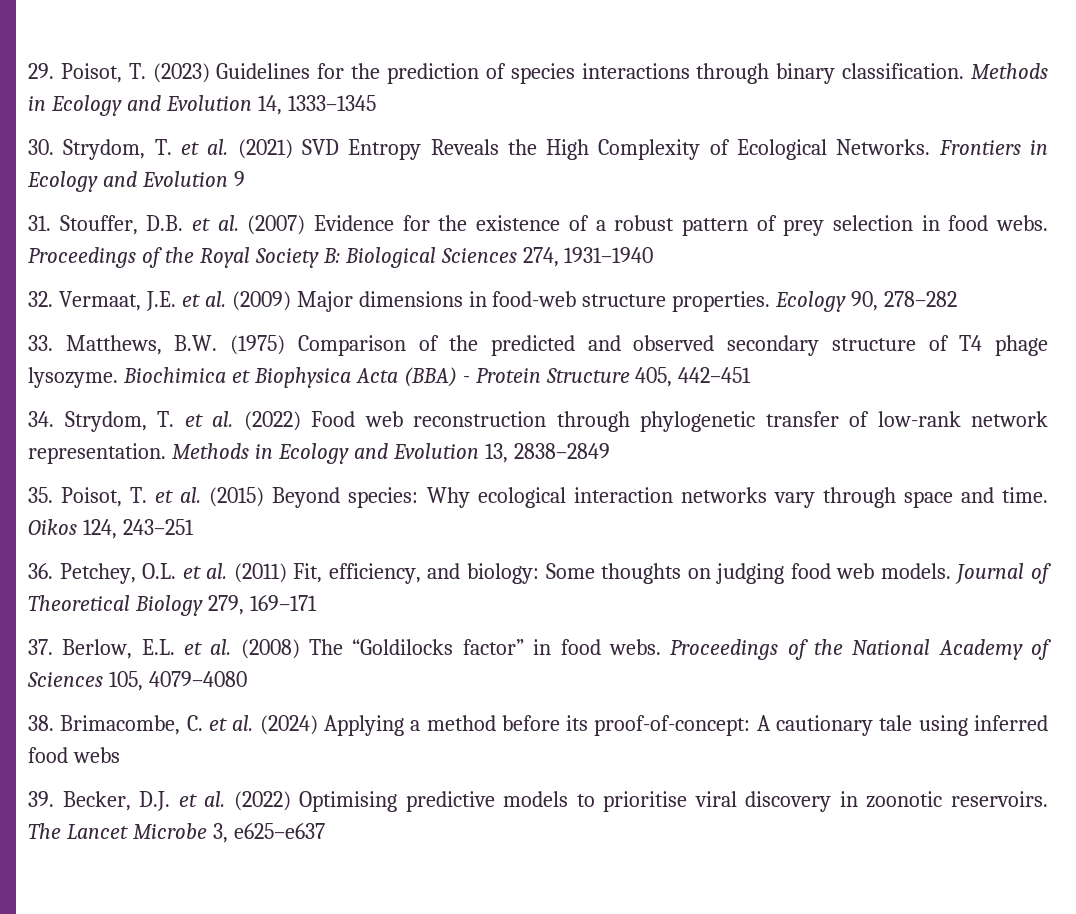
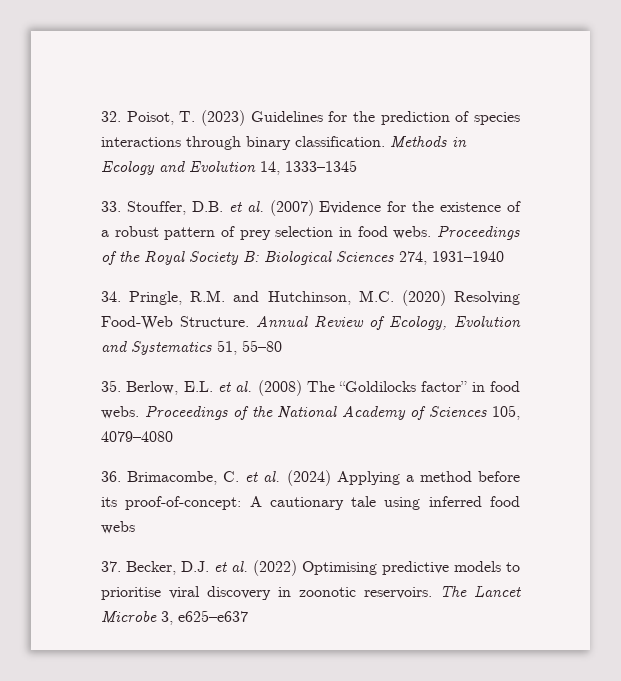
[28,63,54,79] 29. -> [101,111,121,122] 32.
[28,139,1048,160] [27,171,245,192] [28,215,51,231] 30. Strydom, T. et al. (2021) SVD Entropy Reveals the High Complexity of Ecological Networks. Frontiers in Ecology and Evolution 9 // 31. -> [101,201,121,212] 33.
[28,291,958,312] [28,335,1048,356] [28,367,752,388] [28,411,1048,432] [28,443,610,464] [28,487,1048,508] [28,519,194,539] [28,563,1051,584] [28,595,317,616] [28,639,53,655] 32. Vermaat, J.E. et al. (2009) Major dimensions in food-web structure properties. Ecology 90, 278–282 // 33. Matthews, B.W. (1975) Comparison of the predicted and observed secondary structure of T4 phage lysozyme. Biochimica et Biophysica Acta (BBA) - Protein Structure 405, 442–451 // 34. Strydom, T. et al. (2022) Food web reconstruction through phylogenetic transfer of low-rank network representation. Methods in Ecology and Evolution 13, 2838–2849 // 35. Poisot, T. et al. (2015) Beyond species: Why ecological interaction networks vary through space and time. Oikos 124, 243–251 // 36. Petchey, O.L. et al. (2011) Fit, efficiency, and biology: Some thoughts on judging food web models. Journal of Theoretical Biology 279, 169–171 // 37. -> [101,290,520,306] [101,315,521,330] [101,340,282,355] [101,380,121,392] 34. Pringle, R.M. and Hutchinson, M.C. (2020) Resolving Food-Web Structure. Annual Review of Ecology, Evolution and Systematics 51, 55–80 // 35.
[28,715,54,731] 38. -> [101,471,121,482] 36.
[28,791,54,807] 39. -> [101,561,121,572] 37.

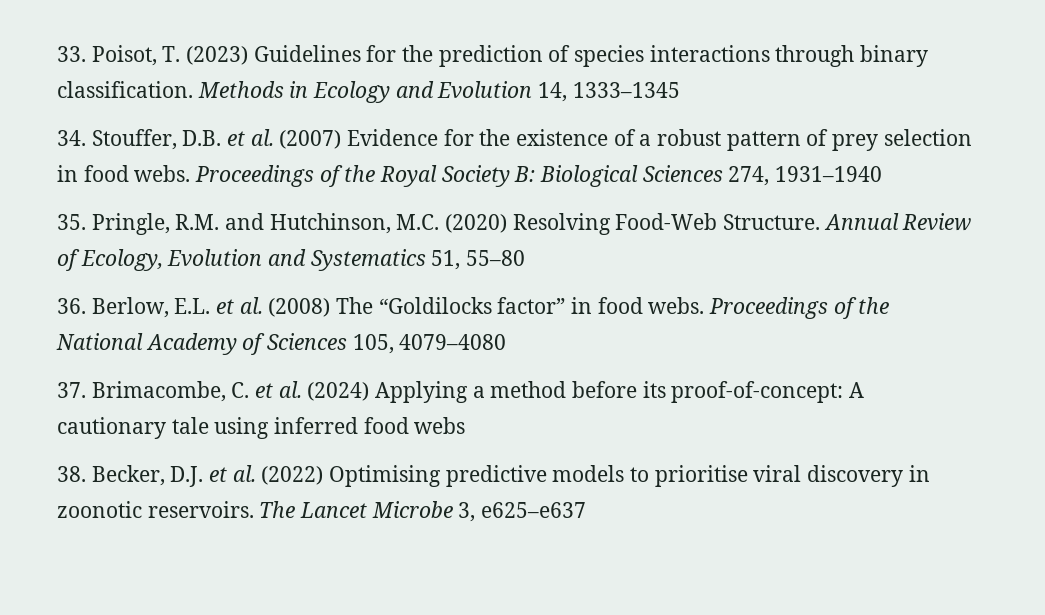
[101,111,121,122] 32. -> [57,46,86,62] 33.
[101,201,121,212] 33. -> [57,130,86,146] 34.
[101,291,121,302] 34. -> [57,214,86,230] 35.
[101,380,121,392] 35. -> [57,298,86,314] 36.
[101,471,121,482] 36. -> [57,382,86,398] 37.
[101,561,121,572] 37. -> [57,466,86,482] 38.

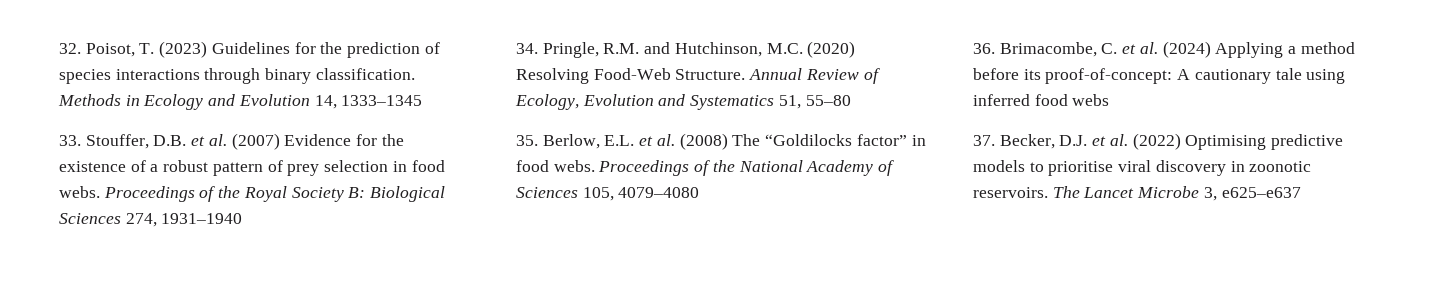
[57,46,86,62] 33. -> [59,43,81,54] 32.
[57,130,86,146] 34. -> [59,135,81,146] 33.
[57,214,86,230] 35. -> [516,43,538,54] 34.
[57,298,86,314] 36. -> [516,135,538,146] 35.
[57,382,86,398] 37. -> [973,43,995,54] 36.
[57,466,86,482] 38. -> [973,135,995,146] 37.

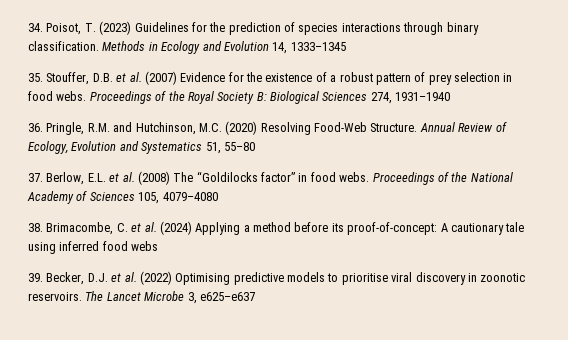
[59,43,81,54] 32. -> [28,23,43,32] 34.
[59,135,81,146] 33. -> [28,73,43,82] 35.
[516,43,538,54] 34. -> [28,123,43,132] 36.
[516,135,538,146] 35. -> [28,173,43,182] 37.
[973,43,995,54] 36. -> [28,223,43,232] 38.
[973,135,995,146] 37. -> [28,273,43,282] 39.

